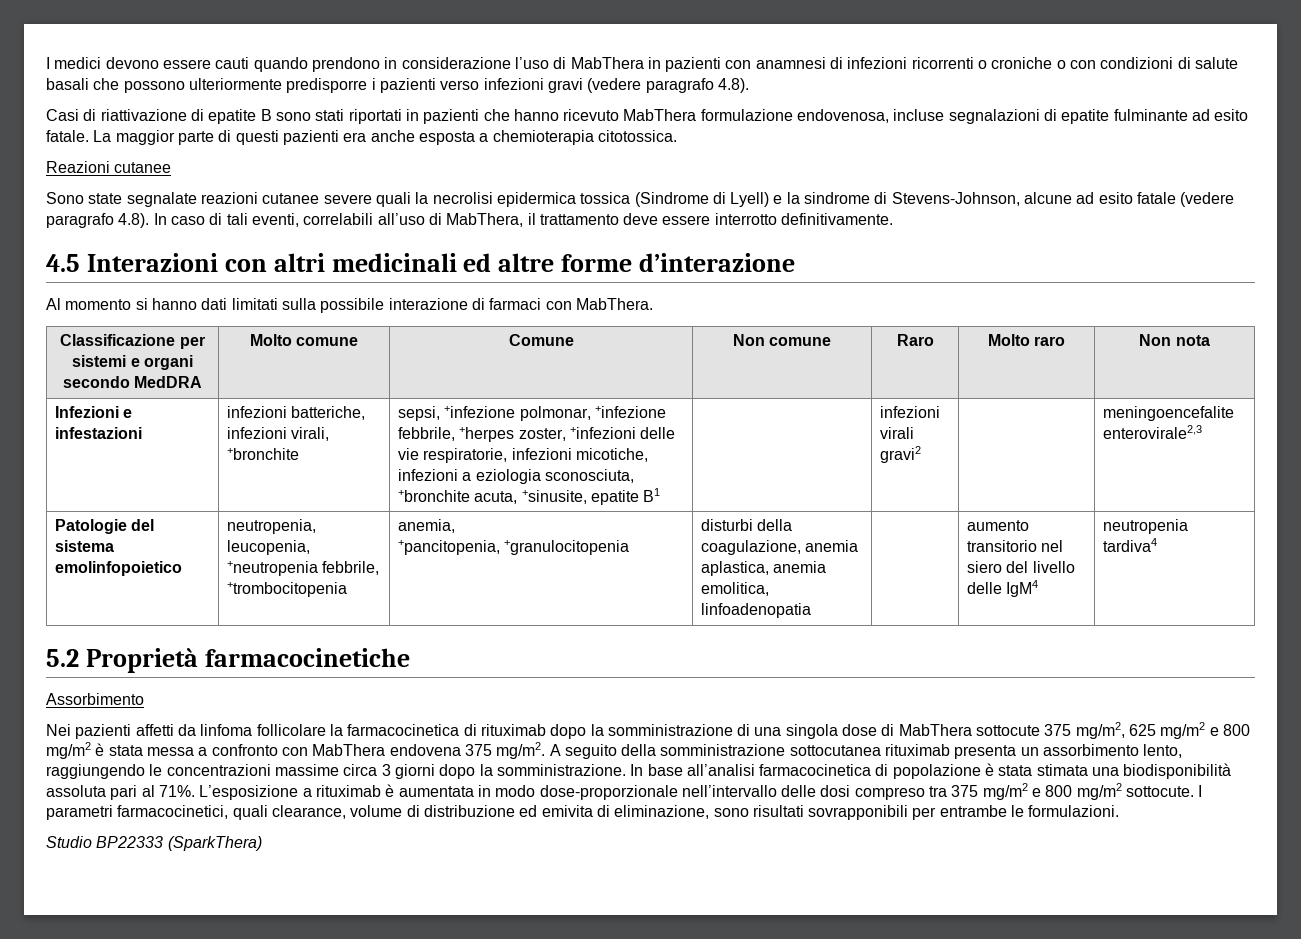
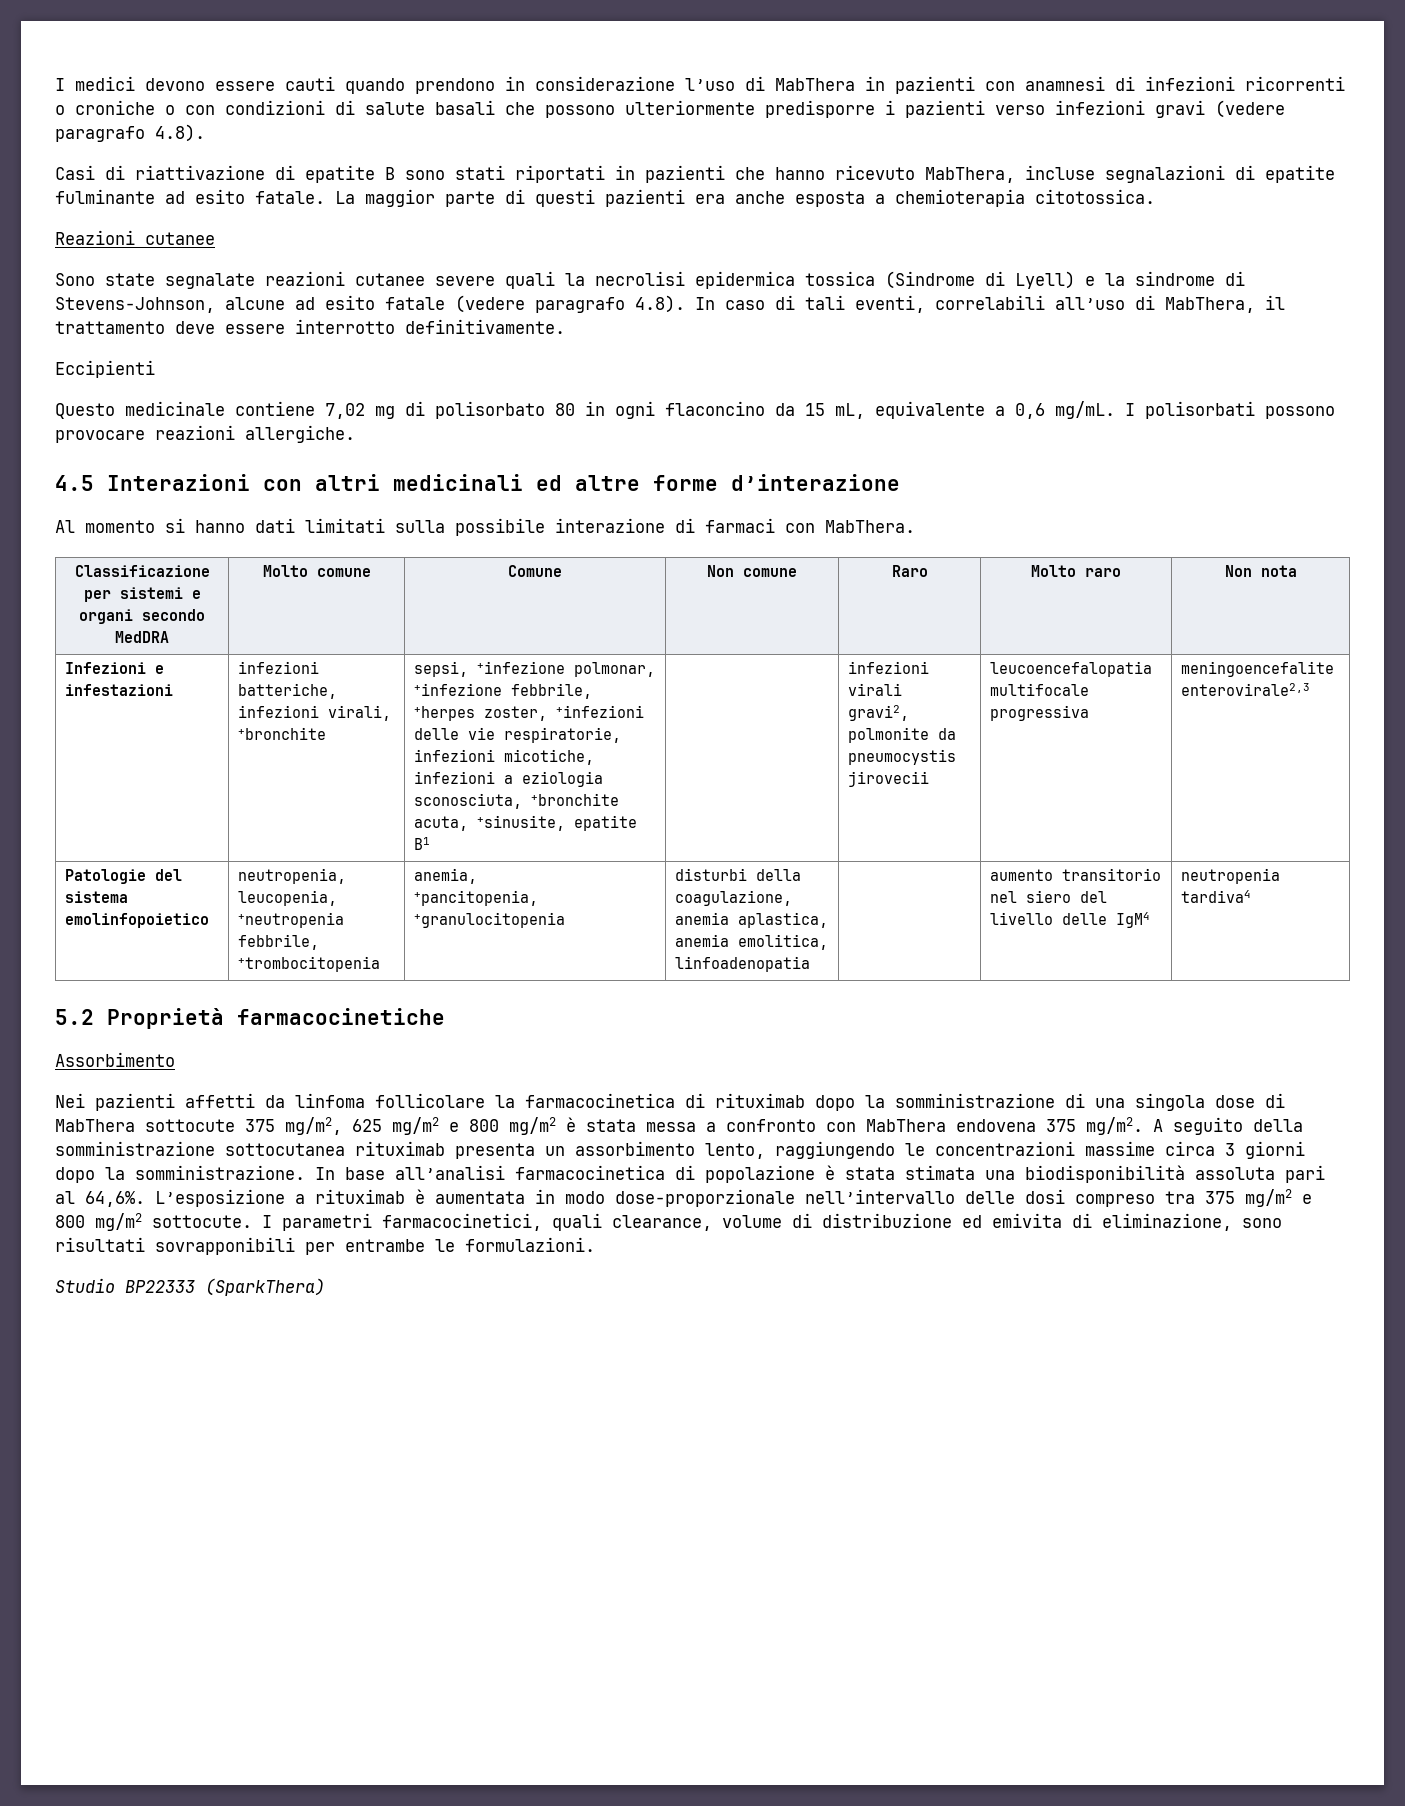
[623,109,890,123] MabThera formulazione endovenosa, -> [925,167,1015,183] MabThera,
(894, 219) none -> [55,360,155,378] [55,401,1335,419] [55,425,355,443] // Eccipienti // Questo medicinale contiene 7,02 mg di polisorbato 80 in ogni flaconcino da 15 mL, equivalente a 0,6 mg/mL. I polisorbati possono provocare reazioni allergiche.
[880,446,922,463] gravi2 | -> [847,705,909,721] [847,727,956,743] [847,749,956,765] [847,771,929,787] [989,661,1152,677] [989,683,1089,696] [989,705,1089,721] gravi2, polmonite da pneumocystis jirovecii | leucoencefalopatia multifocale progressiva
[158,785,195,797] 71%. -> [85,1191,145,1207] 64,6%.

